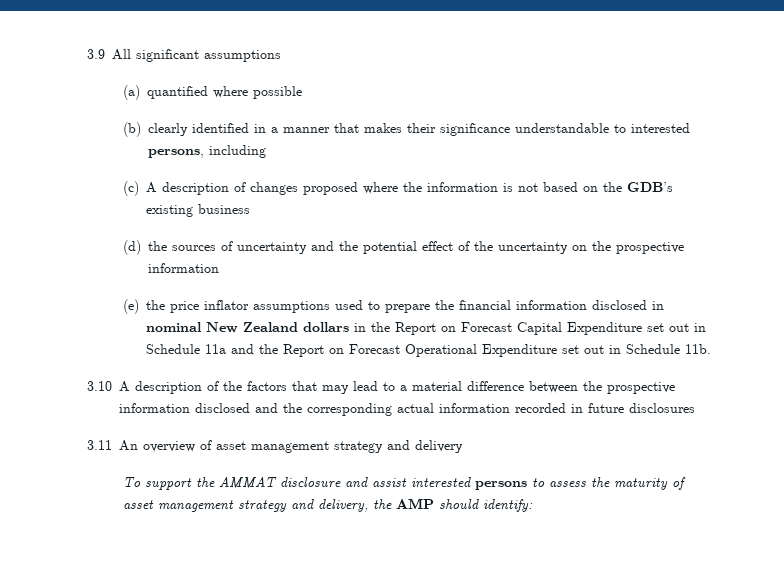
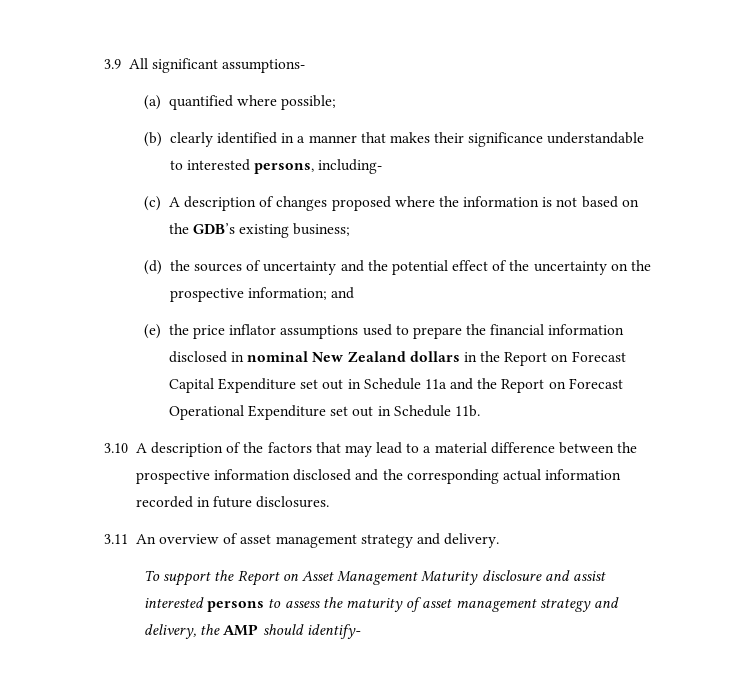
[203,50,281,62] assumptions -> [222,59,306,73] assumptions-
[252,86,302,99] possible -> [281,95,337,110] possible;
[208,145,266,158] including -> [318,159,383,174] including-
[197,204,250,214] business -> [293,223,351,236] business;
[147,263,219,273] information -> [247,287,355,300] information; and
[628,403,695,413] disclosures -> [256,496,330,508] disclosures.
[414,440,463,453] delivery -> [444,533,500,548] delivery.
[218,477,277,489] AMMAT -> [237,570,479,586] Report on Asset Management Maturity
[482,499,533,512] identify: -> [306,624,361,639] identify-

